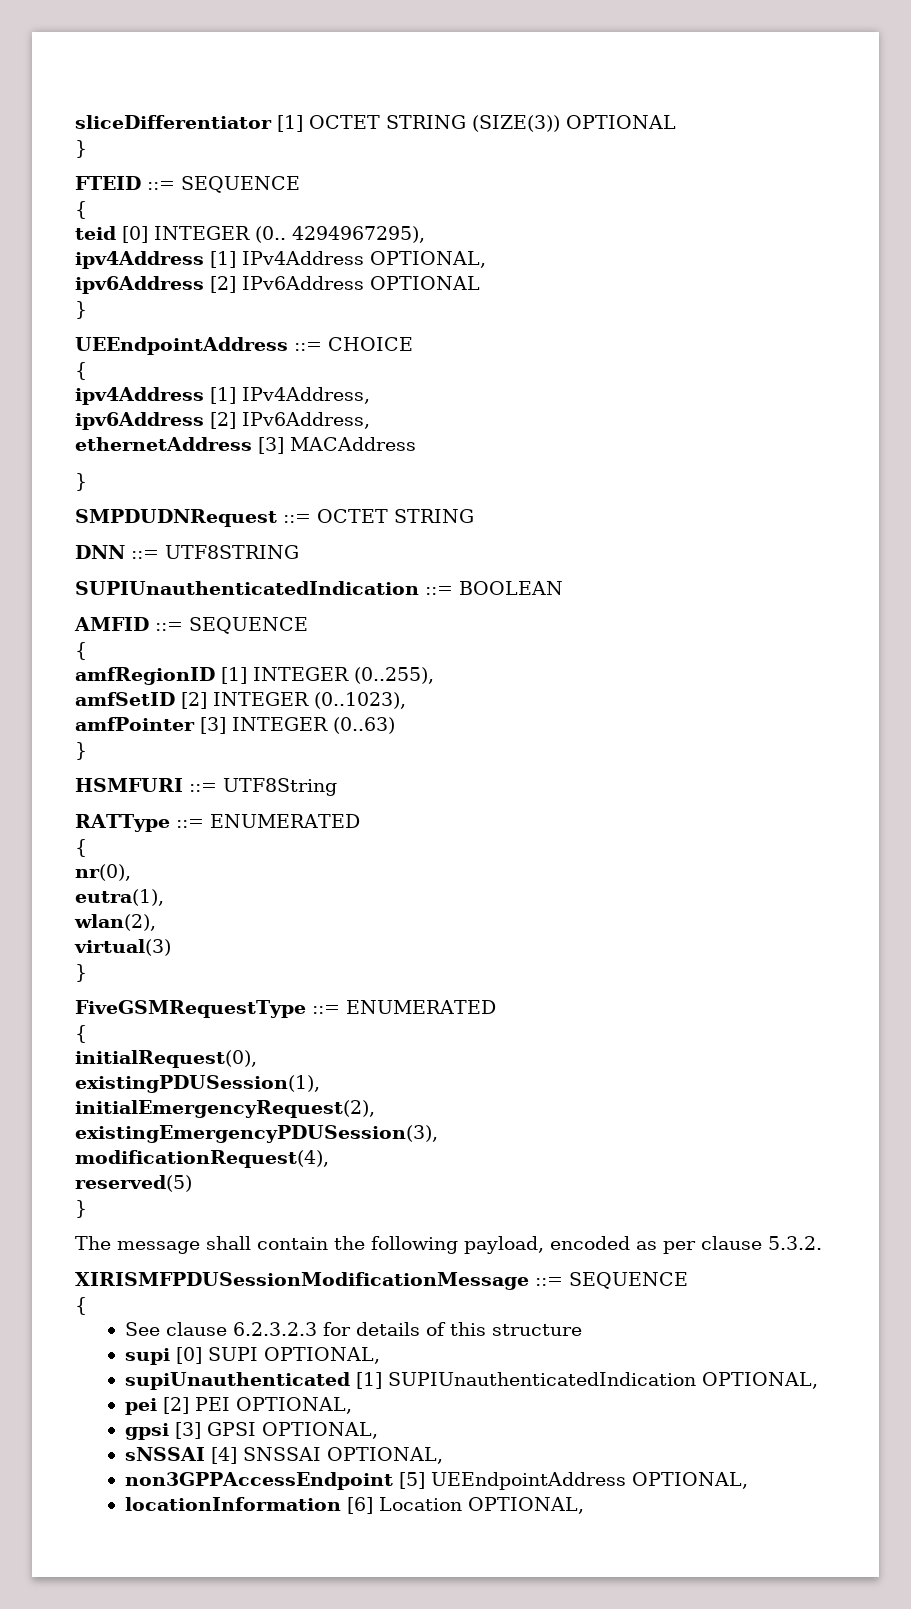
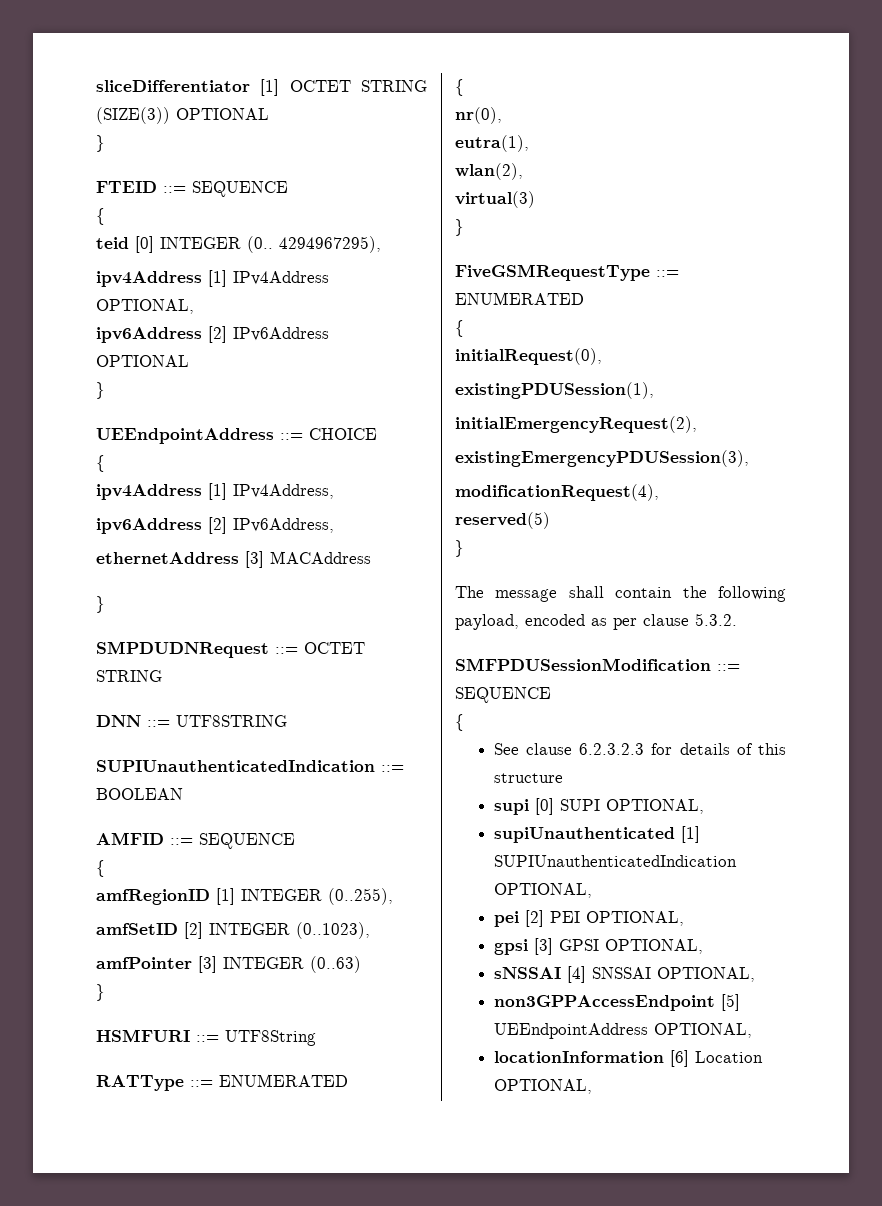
[75,1272,529,1290] XIRISMFPDUSessionModificationMessage -> [455,658,711,671] SMFPDUSessionModification

